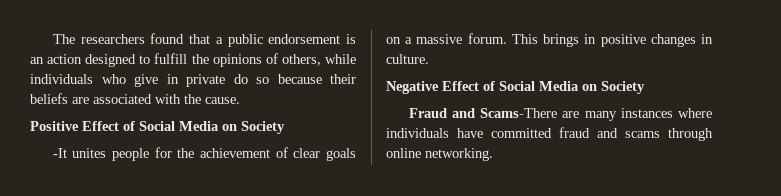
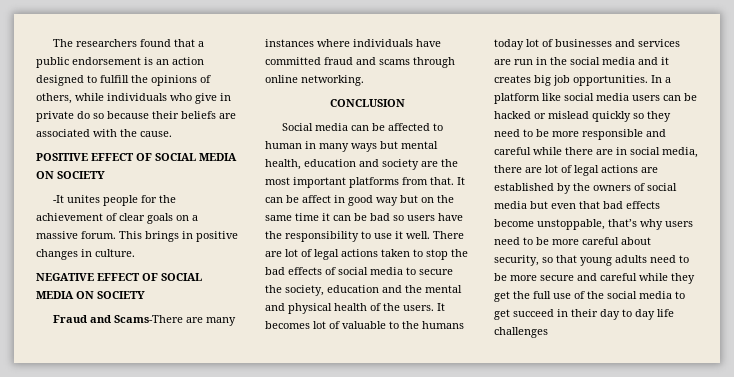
[30,121,285,134] Positive Effect of Social Media on Society -> [36,153,237,161] [36,171,105,179] POSITIVE EFFECT OF SOCIAL MEDIA ON SOCIETY
[386,81,645,94] Negative Effect of Social Media on Society -> [36,273,202,281] [36,291,145,299] NEGATIVE EFFECT OF SOCIAL MEDIA ON SOCIETY
(493, 154) none -> [329,99,405,107] [282,123,444,131] [265,141,438,152] [265,159,458,170] [265,177,465,188] [265,195,454,206] [265,213,463,221] [265,231,464,242] [265,249,468,260] [265,267,453,275] [265,285,462,296] [265,303,445,314] [265,321,464,329] [494,39,680,50] [494,57,669,65] [494,75,671,86] [494,93,697,104] [494,111,671,122] [494,129,666,140] [494,147,698,158] [494,165,658,176] [494,183,677,194] [494,201,660,209] [494,219,693,230] [494,237,651,245] [494,255,689,266] [494,273,695,284] [494,291,685,302] [494,309,674,320] [494,327,548,338] // CONCLUSION // Social media can be affected to human in many ways but mental health, education and society are the most important platforms from that. It can be affect in good way but on the same time it can be bad so users have the responsibility to use it well. There are lot of legal actions taken to stop the bad effects of social media to secure the society, education and the mental and physical health of the users. It becomes lot of valuable to the humans today lot of businesses and services are run in the social media and it creates big job opportunities. In a platform like social media users can be hacked or mislead quickly so they need to be more responsible and careful while there are in social media, there are lot of legal actions are established by the owners of social media but even that bad effects become unstoppable, that’s why users need to be more careful about security, so that young adults need to be more secure and careful while they get the full use of the social media to get succeed in their day to day life challenges

